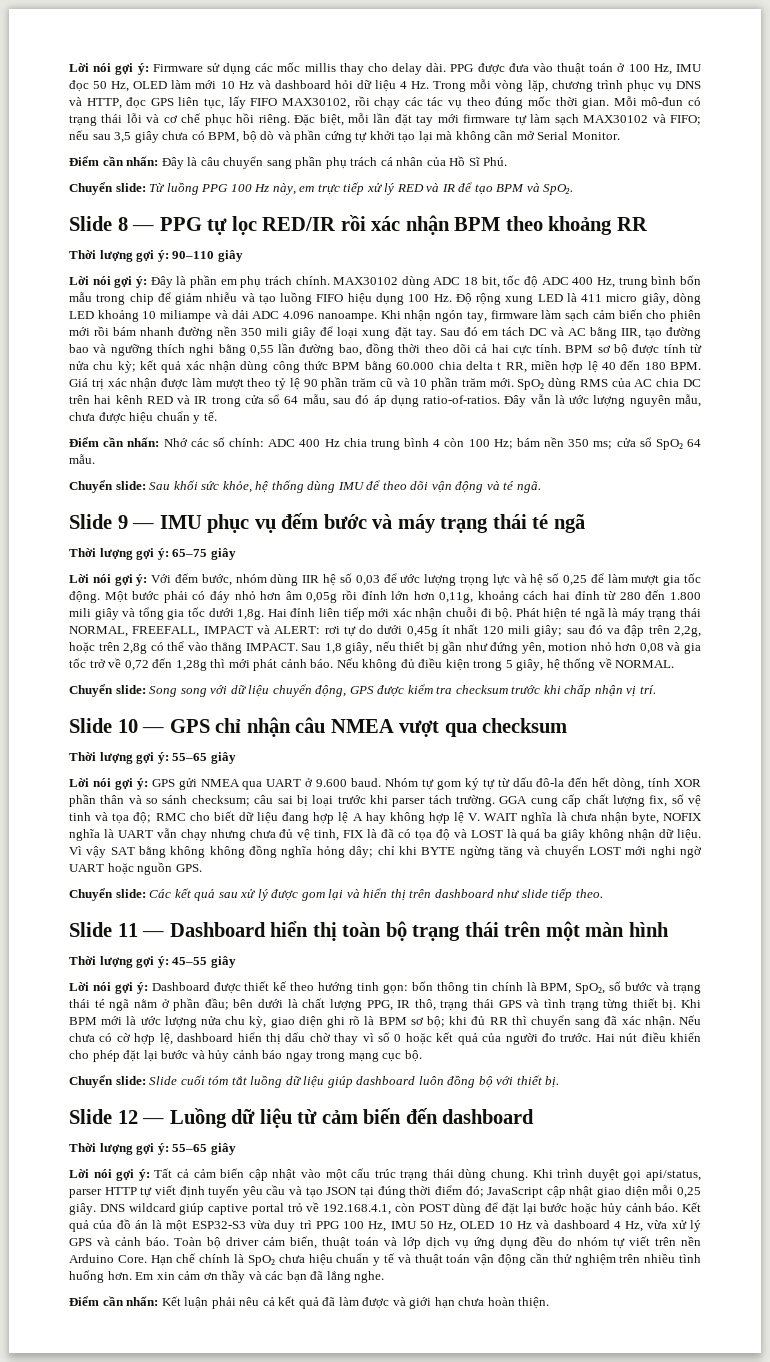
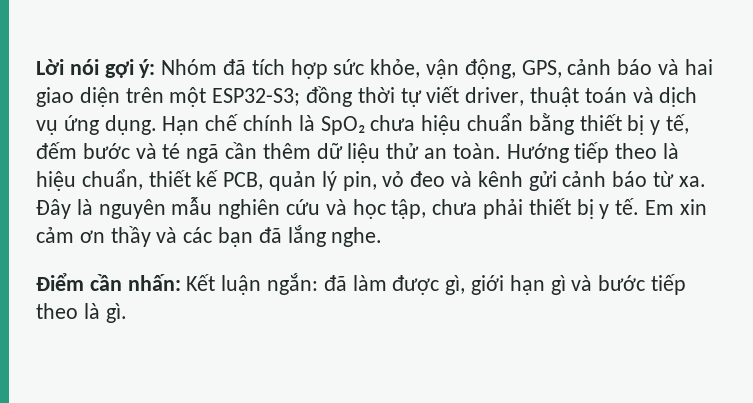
[69,62,702,75] [69,79,701,92] [69,96,701,109] [69,113,701,126] [69,130,620,143] [69,156,508,169] [69,182,574,195] [69,215,647,235] [69,250,243,262] [69,275,702,288] [69,292,701,305] [69,309,701,322] [69,326,701,339] [69,343,702,356] [69,360,701,373] [69,377,701,390] [69,394,701,407] [69,411,217,424] [69,437,701,450] [69,454,95,464] [69,480,541,493] [69,513,585,533] [69,548,236,560] [69,573,701,586] [69,590,701,603] [69,607,702,620] [69,624,701,637] [69,641,701,654] [69,658,675,671] [69,684,656,697] [69,717,568,737] [69,752,236,764] [69,777,701,790] [69,794,702,807] [69,811,702,824] [69,828,701,841] [69,845,703,858] [69,862,202,875] [69,888,603,901] [69,921,669,941] [69,956,236,968] [69,981,701,994] [69,998,701,1011] [69,1015,701,1028] [69,1032,701,1045] [69,1050,422,1062] [69,1075,560,1088] [69,1108,535,1128] [69,1143,236,1155] [69,1168,701,1181] [69,1185,701,1198] [69,1202,701,1215] [69,1219,701,1232] [69,1236,318,1249] Lời nói gợi ý: Firmware sử dụng các mốc millis thay cho delay dài. PPG được đưa vào thuật toán ở 100 Hz, IMU đọc 50 Hz, OLED làm mới 10 Hz và dashboard hỏi dữ liệu 4 Hz. Trong mỗi vòng lặp, chương trình phục vụ DNS và HTTP, đọc GPS liên tục, lấy FIFO MAX30102, rồi chạy các tác vụ theo đúng mốc thời gian. Mỗi mô-đun có trạng thái lỗi và cơ chế phục hồi riêng. Đặc biệt, mỗi lần đặt tay mới firmware tự làm sạch MAX30102 và FIFO; nếu sau 3,5 giây chưa có BPM, bộ dò và phần cứng tự khởi tạo lại mà không cần mở Serial Monitor. // Điểm cần nhấn: Đây là câu chuyển sang phần phụ trách cá nhân của Hồ Sĩ Phú. // Chuyển slide: Từ luồng PPG 100 Hz này, em trực tiếp xử lý RED và IR để tạo BPM và SpO₂. // Slide 8 — PPG tự lọc RED/IR rồi xác nhận BPM theo khoảng RR // Thời lượng gợi ý: 90–110 giây // Lời nói gợi ý: Đây là phần em phụ trách chính. MAX30102 dùng ADC 18 bit, tốc độ ADC 400 Hz, trung bình bốn mẫu trong chip để giảm nhiễu và tạo luồng FIFO hiệu dụng 100 Hz. Độ rộng xung LED là 411 micro giây, dòng LED khoảng 10 miliampe và dải ADC 4.096 nanoampe. Khi nhận ngón tay, firmware làm sạch cảm biến cho phiên mới rồi bám nhanh đường nền 350 mili giây để loại xung đặt tay. Sau đó em tách DC và AC bằng IIR, tạo đường bao và ngưỡng thích nghi bằng 0,55 lần đường bao, đồng thời theo dõi cả hai cực tính. BPM sơ bộ được tính từ nửa chu kỳ; kết quả xác nhận dùng công thức BPM bằng 60.000 chia delta t RR, miền hợp lệ 40 đến 180 BPM. Giá trị xác nhận được làm mượt theo tỷ lệ 90 phần trăm cũ và 10 phần trăm mới. SpO₂ dùng RMS của AC chia DC trên hai kênh RED và IR trong cửa sổ 64 mẫu, sau đó áp dụng ratio-of-ratios. Đây vẫn là ước lượng nguyên mẫu, chưa được hiệu chuẩn y tế. // Điểm cần nhấn: Nhớ các số chính: ADC 400 Hz chia trung bình 4 còn 100 Hz; bám nền 350 ms; cửa sổ SpO₂ 64 mẫu. // Chuyển slide: Sau khối sức khỏe, hệ thống dùng IMU để theo dõi vận động và té ngã. // Slide 9 — IMU phục vụ đếm bước và máy trạng thái té ngã // Thời lượng gợi ý: 65–75 giây // Lời nói gợi ý: Với đếm bước, nhóm dùng IIR hệ số 0,03 để ước lượng trọng lực và hệ số 0,25 để làm mượt gia tốc động. Một bước phải có đáy nhỏ hơn âm 0,05g rồi đỉnh lớn hơn 0,11g, khoảng cách hai đỉnh từ 280 đến 1.800 mili giây và tổng gia tốc dưới 1,8g. Hai đỉnh liên tiếp mới xác nhận chuỗi đi bộ. Phát hiện té ngã là máy trạng thái NORMAL, FREEFALL, IMPACT và ALERT: rơi tự do dưới 0,45g ít nhất 120 mili giây; sau đó va đập trên 2,2g, hoặc trên 2,8g có thể vào thẳng IMPACT. Sau 1,8 giây, nếu thiết bị gần như đứng yên, motion nhỏ hơn 0,08 và gia tốc trở về 0,72 đến 1,28g thì mới phát cảnh báo. Nếu không đủ điều kiện trong 5 giây, hệ thống về NORMAL. // Chuyển slide: Song song với dữ liệu chuyển động, GPS được kiểm tra checksum trước khi chấp nhận vị trí. // Slide 10 — GPS chỉ nhận câu NMEA vượt qua checksum // Thời lượng gợi ý: 55–65 giây // Lời nói gợi ý: GPS gửi NMEA qua UART ở 9.600 baud. Nhóm tự gom ký tự từ dấu đô-la đến hết dòng, tính XOR phần thân và so sánh checksum; câu sai bị loại trước khi parser tách trường. GGA cung cấp chất lượng fix, số vệ tinh và tọa độ; RMC cho biết dữ liệu đang hợp lệ A hay không hợp lệ V. WAIT nghĩa là chưa nhận byte, NOFIX nghĩa là UART vẫn chạy nhưng chưa đủ vệ tinh, FIX là đã có tọa độ và LOST là quá ba giây không nhận dữ liệu. Vì vậy SAT bằng không không đồng nghĩa hỏng dây; chỉ khi BYTE ngừng tăng và chuyển LOST mới nghi ngờ UART hoặc nguồn GPS. // Chuyển slide: Các kết quả sau xử lý được gom lại và hiển thị trên dashboard như slide tiếp theo. // Slide 11 — Dashboard hiển thị toàn bộ trạng thái trên một màn hình // Thời lượng gợi ý: 45–55 giây // Lời nói gợi ý: Dashboard được thiết kế theo hướng tinh gọn: bốn thông tin chính là BPM, SpO₂, số bước và trạng thái té ngã nằm ở phần đầu; bên dưới là chất lượng PPG, IR thô, trạng thái GPS và tình trạng từng thiết bị. Khi BPM mới là ước lượng nửa chu kỳ, giao diện ghi rõ là BPM sơ bộ; khi đủ RR thì chuyển sang đã xác nhận. Nếu chưa có cờ hợp lệ, dashboard hiển thị dấu chờ thay vì số 0 hoặc kết quả của người đo trước. Hai nút điều khiển cho phép đặt lại bước và hủy cảnh báo ngay trong mạng cục bộ. // Chuyển slide: Slide cuối tóm tắt luồng dữ liệu giúp dashboard luôn đồng bộ với thiết bị. // Slide 12 — Luồng dữ liệu từ cảm biến đến dashboard // Thời lượng gợi ý: 55–65 giây // Lời nói gợi ý: Tất cả cảm biến cập nhật vào một cấu trúc trạng thái dùng chung. Khi trình duyệt gọi api/status, parser HTTP tự viết định tuyến yêu cầu và tạo JSON tại đúng thời điểm đó; JavaScript cập nhật giao diện mỗi 0,25 giây. DNS wildcard giúp captive portal trỏ về 192.168.4.1, còn POST dùng để đặt lại bước hoặc hủy cảnh báo. Kết quả của đồ án là một ESP32-S3 vừa duy trì PPG 100 Hz, IMU 50 Hz, OLED 10 Hz và dashboard 4 Hz, vừa xử lý GPS và cảnh báo. Toàn bộ driver cảm biến, -> [36,59,713,79] [36,86,525,107] Lời nói gợi ý: Nhóm đã tích hợp sức khỏe, vận động, GPS, cảnh báo và hai giao diện trên một ESP32-S3; đồng thời tự viết driver,
[402,1237,421,1249] lớp -> (654, 95) none
[499,1236,702,1249] [69,1254,147,1263] dụng đều do nhóm tự viết trên nền Arduino Core. -> [104,115,157,135] dụng.
[373,1253,702,1266] [69,1270,132,1283] y tế và thuật toán vận động cần thử nghiệm trên nhiều tình huống hơn. -> [528,113,690,135] [36,142,680,163] [36,169,706,191] [36,197,640,219] bằng thiết bị y tế, đếm bước và té ngã cần thêm dữ liệu thử an toàn. Hướng tiếp theo là hiệu chuẩn, thiết kế PCB, quản lý pin, vỏ đeo và kênh gửi cảnh báo từ xa. Đây là nguyên mẫu nghiên cứu và học tập, chưa phải thiết bị y tế.
[211,1296,319,1309] phải nêu cả kết quả -> [267,273,319,295] ngắn:
[392,1297,406,1306] và -> [445,275,466,295] gì,
[458,1297,550,1309] chưa hoàn thiện. -> [550,274,687,295] [36,303,127,323] gì và bước tiếp theo là gì.

